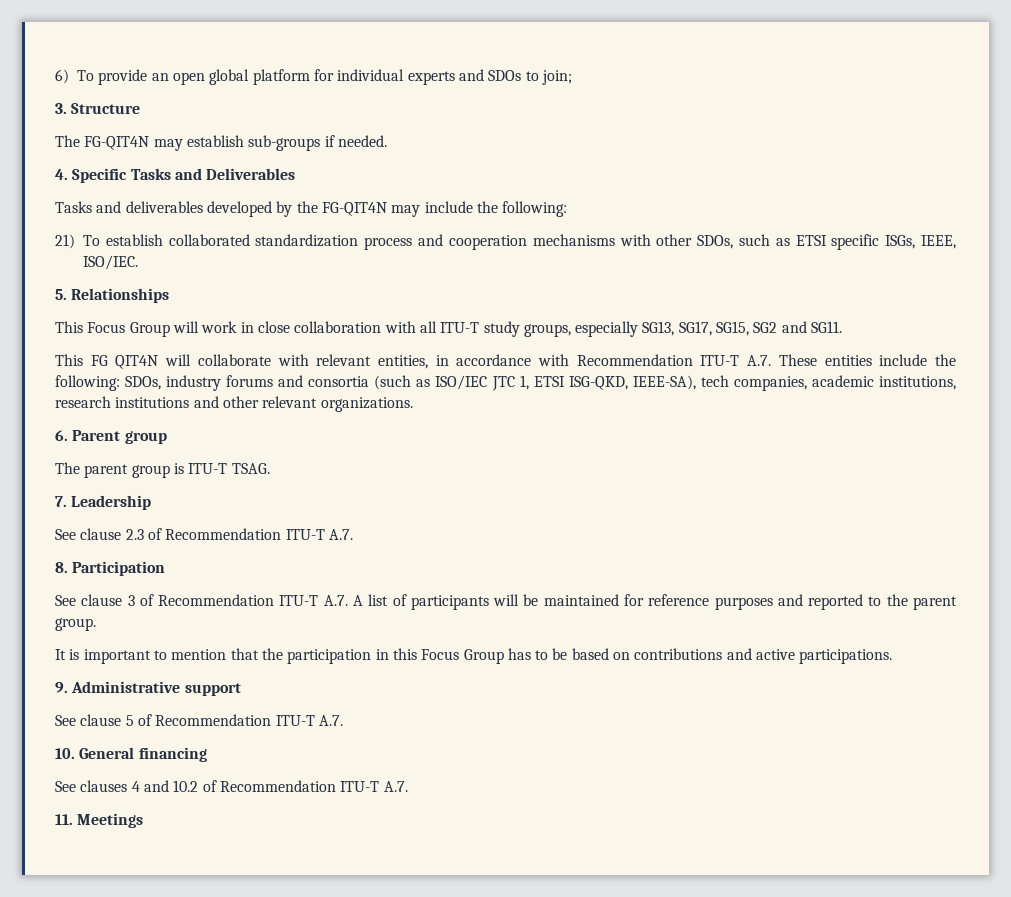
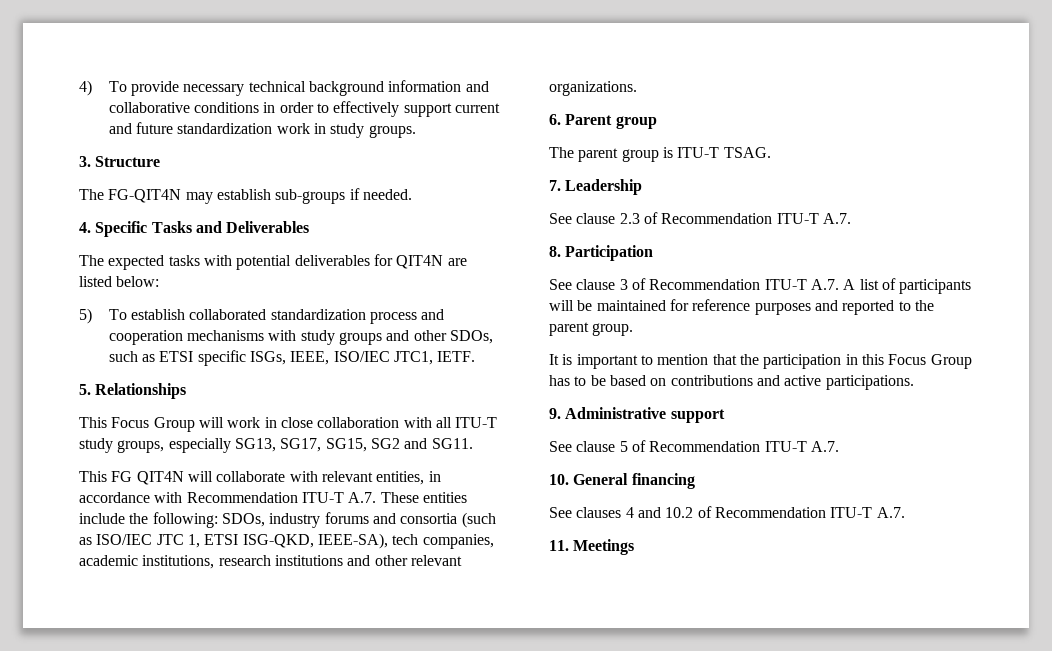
[55,69,69,84] 6) -> [79,80,92,96] 4)
[151,69,572,85] an open global platform for individual experts and SDOs to join; -> [183,80,489,96] [108,101,500,117] [108,122,416,138] necessary technical background information and collaborative conditions in order to effectively support current and future standardization work in study groups.
[55,201,568,217] [55,234,75,249] Tasks and deliverables developed by the FG-QIT4N may include the following: // 21) -> [79,254,467,270] [79,276,160,287] [79,308,92,324] The expected tasks with potential deliverables for QIT4N are listed below: // 5)
(651, 240) none -> [300,330,410,345] study groups and
[83,255,138,270] ISO/IEC. -> [333,351,476,365] ISO/IEC JTC1, IETF.

